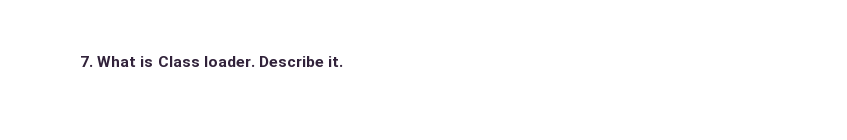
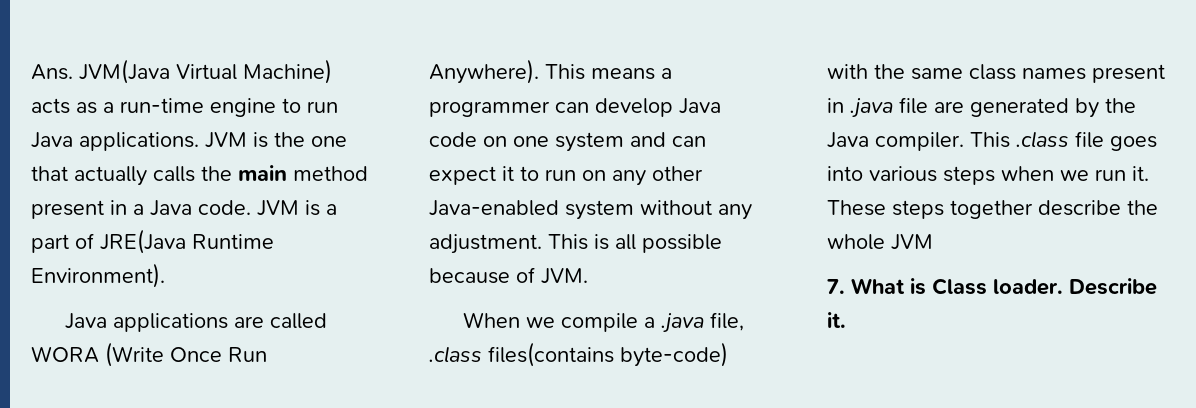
(80, 61) none -> [31,59,332,84] [31,98,338,117] [31,132,347,151] [31,165,368,186] [31,200,337,219] [31,229,274,254] [31,263,165,288] [65,313,328,332] [31,342,267,367] [429,59,672,84] [429,98,721,117] [429,132,706,152] [429,166,703,186] [429,200,752,220] [429,234,722,254] [429,267,588,284] [463,312,745,333] [429,342,728,367] [827,64,1165,83] [827,97,1136,118] [827,131,1157,151] [827,166,1149,185] [827,200,1158,219] [827,234,933,250] Ans. JVM(Java Virtual Machine) acts as a run-time engine to run Java applications. JVM is the one that actually calls the main method present in a Java code. JVM is a part of JRE(Java Runtime Environment). // Java applications are called WORA (Write Once Run Anywhere). This means a programmer can develop Java code on one system and can expect it to run on any other Java-enabled system without any adjustment. This is all possible because of JVM. // When we compile a .java file, .class files(contains byte-code) with the same class names present in .java file are generated by the Java compiler. This .class file goes into various steps when we run it. These steps together describe the whole JVM //

